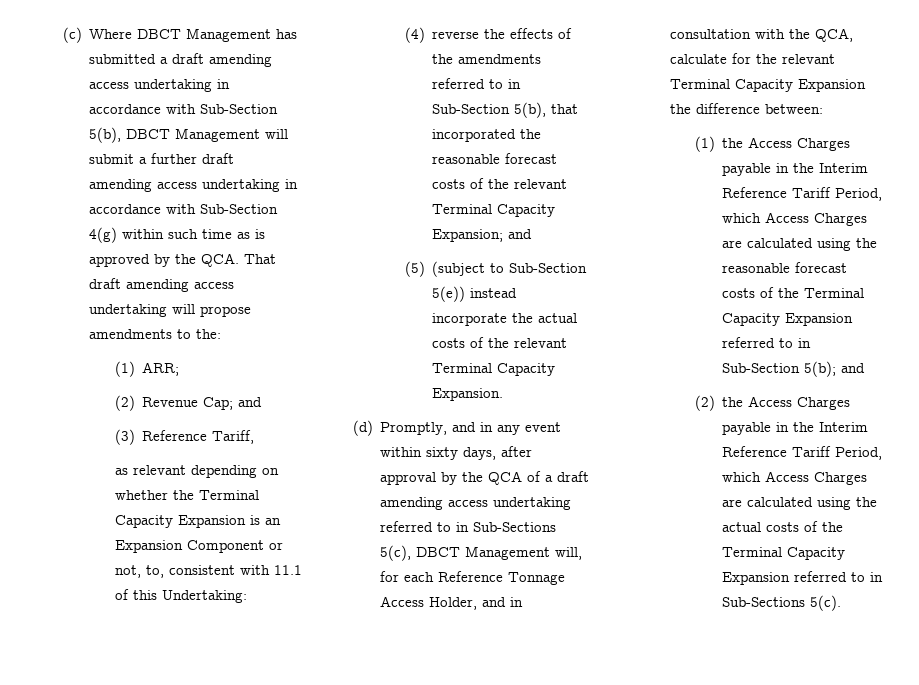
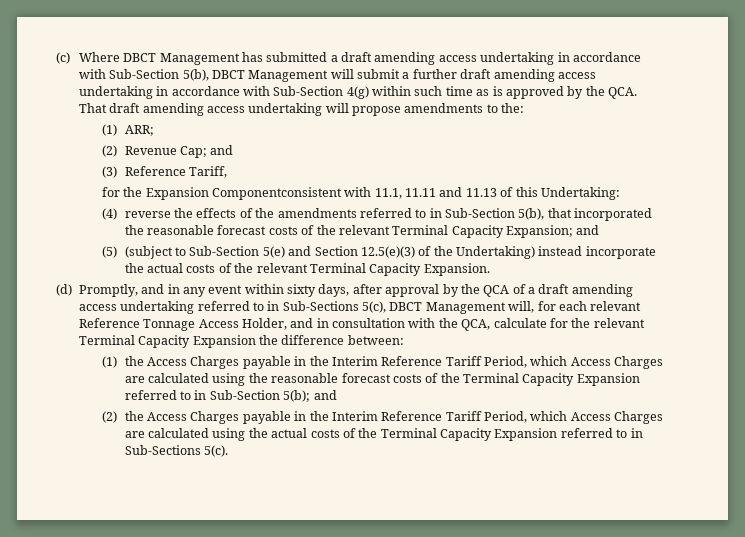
[114,465,279,478] [114,490,259,500] [114,515,281,528] [114,540,283,553] [114,565,302,578] as relevant depending on whether the Terminal Capacity Expansion is an Expansion Component or not, to, consistent with 11.1 -> [101,187,497,200] for the Expansion Componentconsistent with 11.1, 11.11 and 11.13
[431,286,465,302] 5(e)) -> [262,246,536,259] 5(e) and Section 12.5(e)(3) of the Undertaking)
(435, 577) none -> [590,301,642,311] relevant

